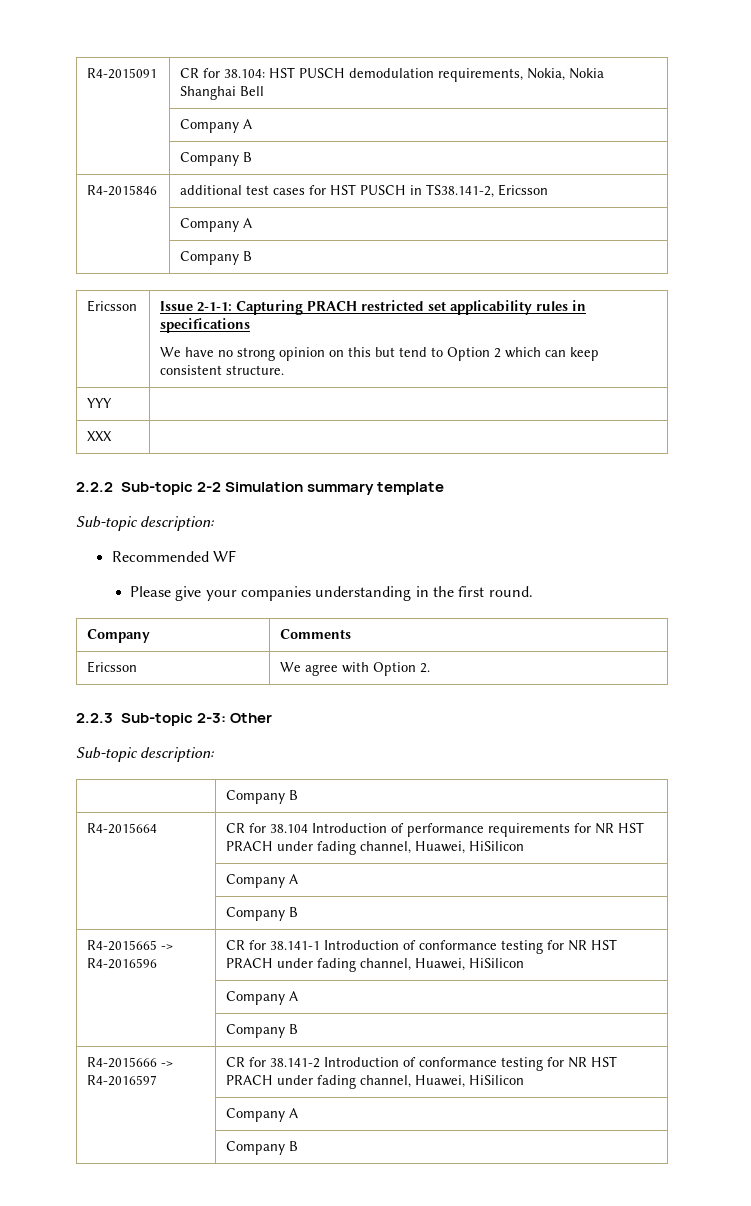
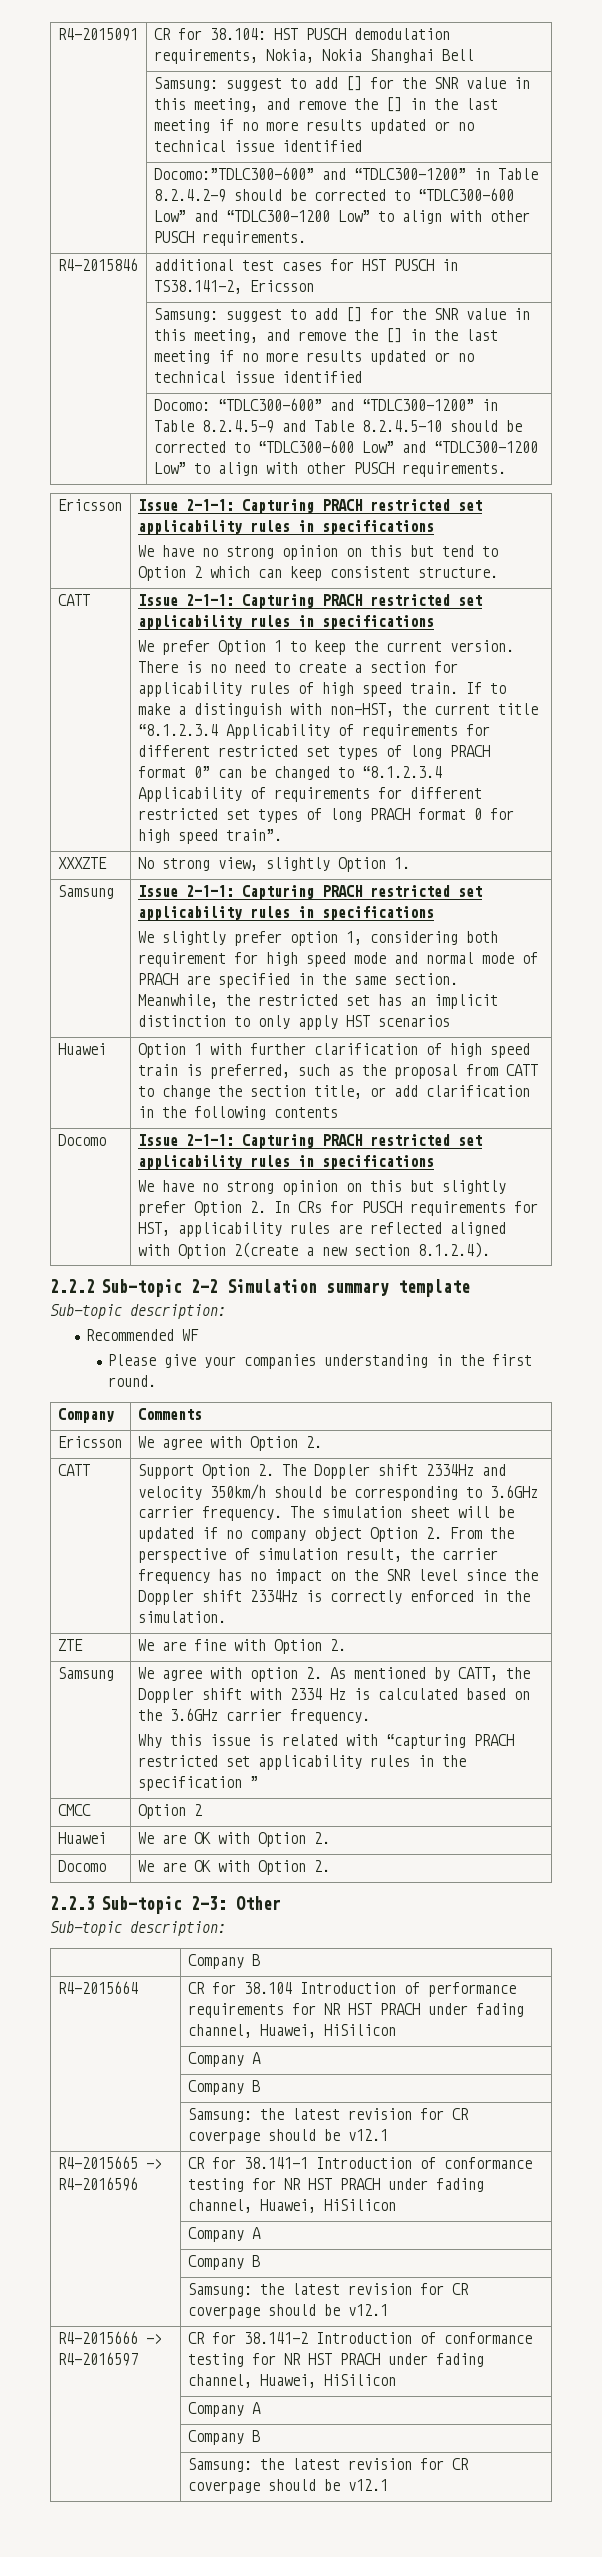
[180,119,253,133] [180,152,253,166] Company A // | Company B -> [153,76,530,91] [153,97,498,112] [153,119,474,134] [153,140,362,152] [153,167,538,180] [153,188,514,202] [153,210,530,224] [153,231,306,246] Samsung: suggest to add [] for the SNR value in this meeting, and remove the [] in the last meeting if no more results updated or no technical issue identified // | Docomo:”TDLC300-600” and “TDLC300-1200” in Table 8.2.4.2-9 should be corrected to “TDLC300-600 Low” and “TDLC300-1200 Low” to align with other PUSCH requirements.
[180,218,253,232] [180,251,253,265] Company A // | Company B -> [153,307,530,322] [153,328,498,343] [153,350,474,365] [153,371,362,383] [153,398,498,411] [153,420,522,433] [153,440,538,453] [153,462,506,477] Samsung: suggest to add [] for the SNR value in this meeting, and remove the [] in the last meeting if no more results updated or no technical issue identified // | Docomo: “TDLC300-600” and “TDLC300-1200” in Table 8.2.4.5-9 and Table 8.2.4.5-10 should be corrected to “TDLC300-600 Low” and “TDLC300-1200 Low” to align with other PUSCH requirements.
[87,398,113,408] [87,431,113,441] YYY | // XXX | -> [57,594,90,606] [137,594,482,609] [137,615,434,630] [137,640,514,655] [137,661,458,673] [137,682,506,697] [137,703,538,717] [137,724,490,739] [137,745,490,760] [137,766,442,780] [137,787,482,802] [137,808,514,823] [137,829,282,844] [57,857,107,869] [137,857,410,872] [57,885,114,899] [137,885,482,900] [137,906,434,921] [137,931,498,946] [137,952,538,967] [137,973,458,988] [137,994,498,1009] [137,1015,450,1030] [57,1043,106,1055] [137,1043,530,1058] [137,1064,538,1079] [137,1085,530,1099] [137,1106,338,1120] [57,1134,106,1146] [137,1134,482,1149] [137,1155,434,1170] [137,1180,506,1195] [137,1201,538,1216] [137,1222,506,1237] [137,1242,490,1259] CATT | Issue 2-1-1: Capturing PRACH restricted set applicability rules in specifications // We prefer Option 1 to keep the current version. There is no need to create a section for applicability rules of high speed train. If to make a distinguish with non-HST, the current title “8.1.2.3.4 Applicability of requirements for different restricted set types of long PRACH format 0” can be changed to “8.1.2.3.4 Applicability of requirements for different restricted set types of long PRACH format 0 for high speed train”. // XXXZTE | No strong view, slightly Option 1. // Samsung | Issue 2-1-1: Capturing PRACH restricted set applicability rules in specifications // We slightly prefer option 1, considering both requirement for high speed mode and normal mode of PRACH are specified in the same section. Meanwhile, the restricted set has an implicit distinction to only apply HST scenarios // Huawei | Option 1 with further clarification of high speed train is preferred, such as the proposal from CATT to change the section title, or add clarification in the following contents // Docomo | Issue 2-1-1: Capturing PRACH restricted set applicability rules in specifications // We have no strong opinion on this but slightly prefer Option 2. In CRs for PUSCH requirements for HST, applicability rules are reflected aligned with Option 2(create a new section 8.1.2.4).
(431, 668) none -> [57,1464,90,1476] [137,1464,506,1479] [137,1484,538,1501] [137,1506,514,1521] [137,1527,514,1542] [137,1548,498,1563] [137,1569,538,1584] [137,1590,530,1605] [137,1611,226,1623] [57,1639,83,1651] [137,1639,346,1654] [57,1667,114,1681] [137,1667,530,1682] [137,1688,530,1703] [137,1708,370,1724] [137,1734,514,1749] [137,1755,466,1770] [137,1776,258,1791] [57,1804,91,1816] [137,1804,202,1819] [57,1832,106,1844] [137,1832,330,1847] [57,1860,106,1872] [137,1860,330,1875] // CATT | Support Option 2. The Doppler shift 2334Hz and velocity 350km/h should be corresponding to 3.6GHz carrier frequency. The simulation sheet will be updated if no company object Option 2. From the perspective of simulation result, the carrier frequency has no impact on the SNR level since the Doppler shift 2334Hz is correctly enforced in the simulation. // ZTE | We are fine with Option 2. // Samsung | We agree with option 2. As mentioned by CATT, the Doppler shift with 2334 Hz is calculated based on the 3.6GHz carrier frequency. // Why this issue is related with “capturing PRACH restricted set applicability rules in the specification ” // CMCC | Option 2 // Huawei | We are OK with Option 2. // Docomo | We are OK with Option 2.
(299, 912) none -> [187,2108,469,2122] [187,2129,388,2144] // | Samsung: the latest revision for CR coverpage should be v12.1
(299, 1029) none -> [187,2283,469,2297] [187,2304,388,2319] // | Samsung: the latest revision for CR coverpage should be v12.1
(299, 1146) none -> [187,2458,469,2472] [187,2479,388,2494] // | Samsung: the latest revision for CR coverpage should be v12.1

